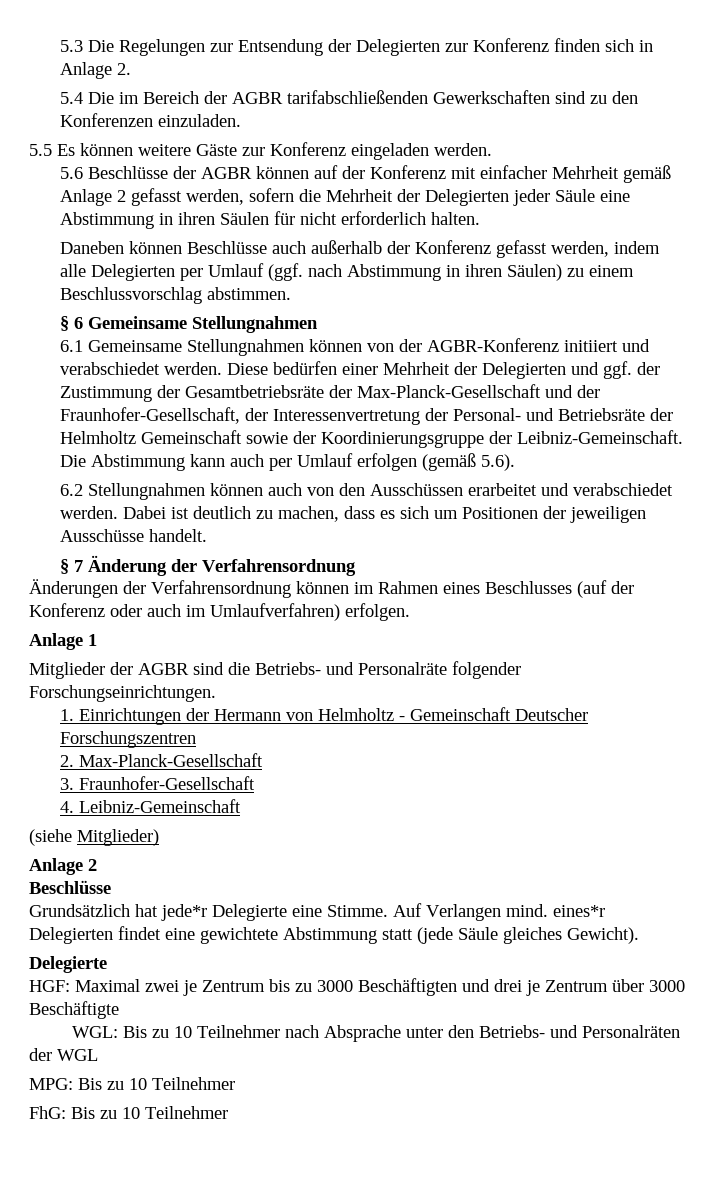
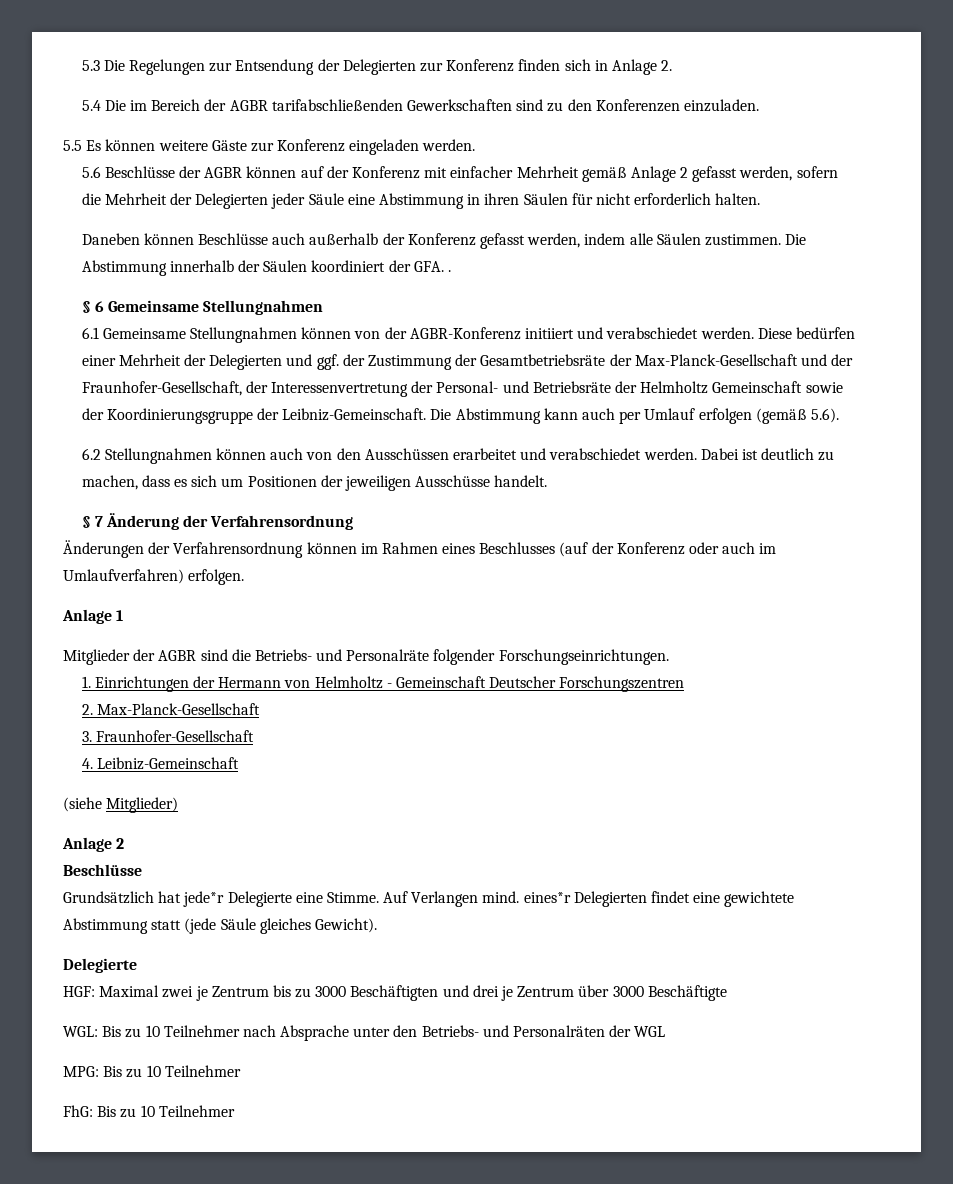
[91,263,635,281] [60,287,292,304] Delegierten per Umlauf (ggf. nach Abstimmung in ihren Säulen) zu einem Beschlussvorschlag abstimmen. -> [656,233,807,246] [81,260,451,276] Säulen zustimmen. Die Abstimmung innerhalb der Säulen koordiniert der GFA. .

